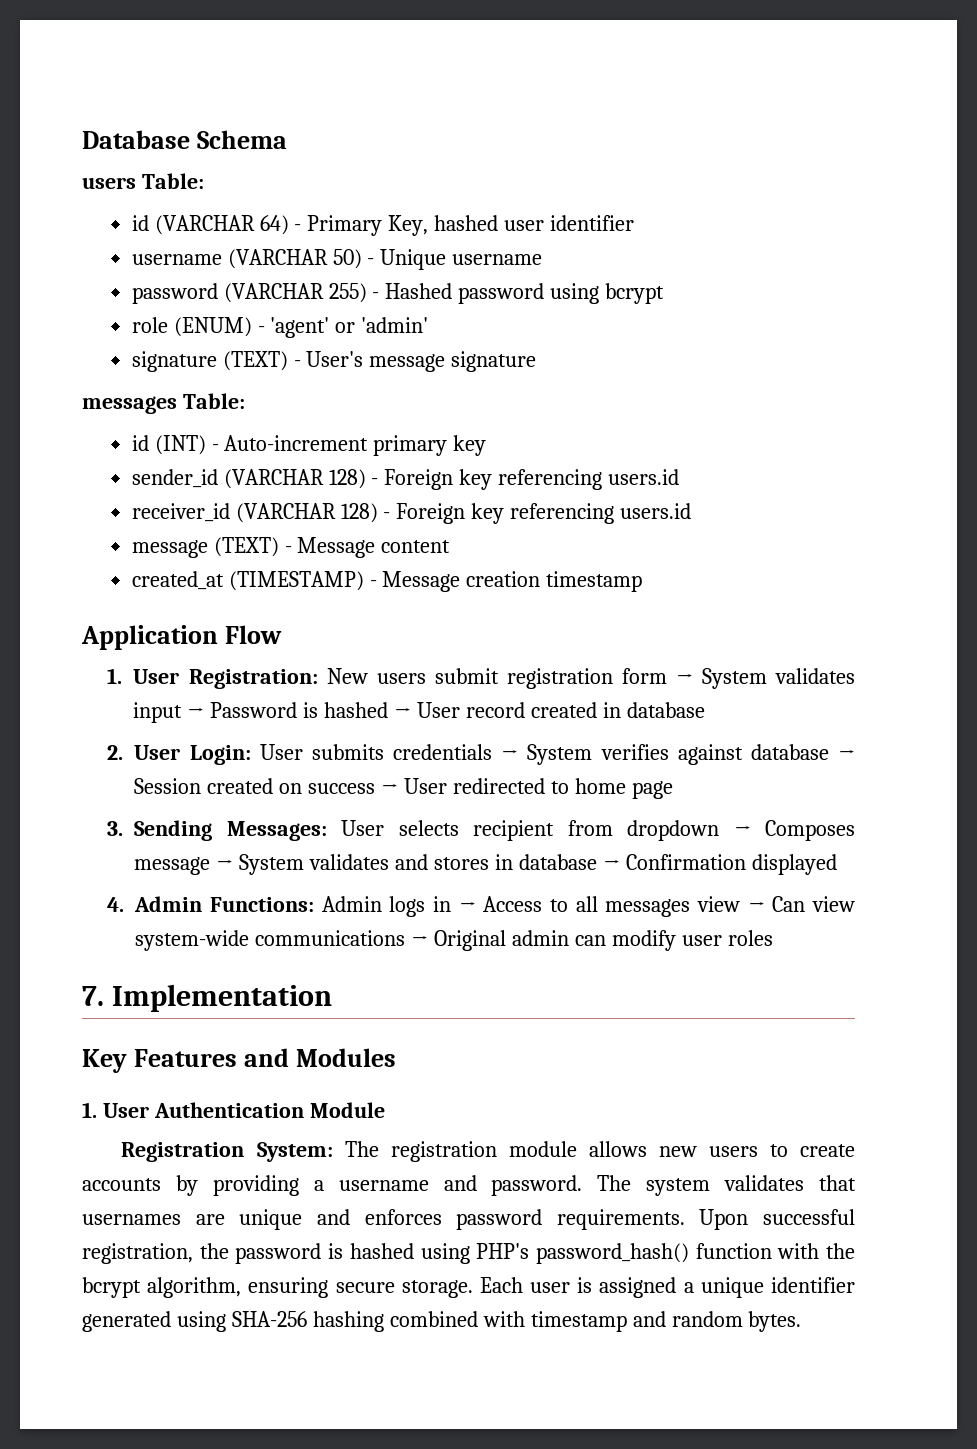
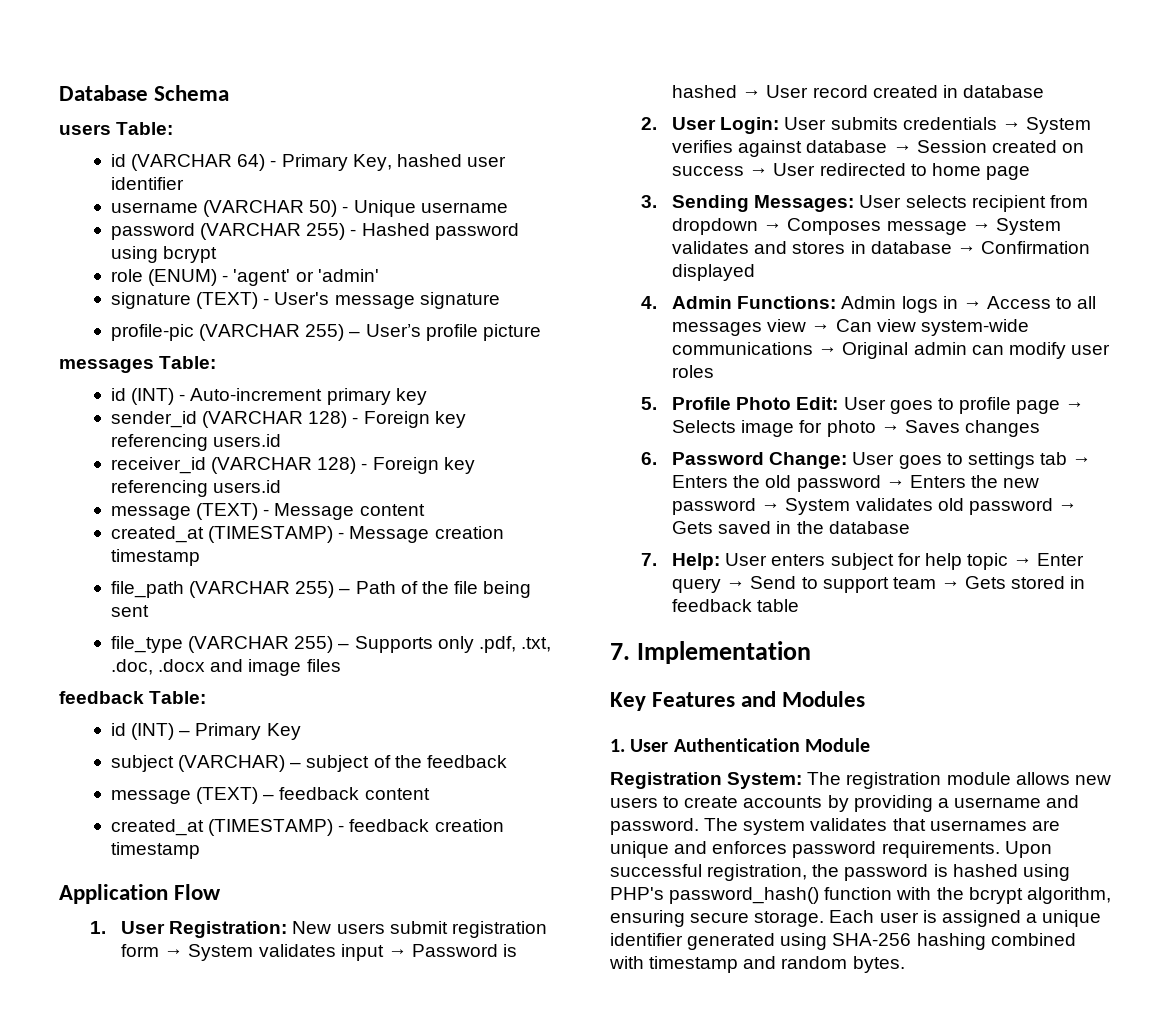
(537, 361) none -> [110,324,541,341] // profile-pic (VARCHAR 255) – User’s profile picture
(643, 581) none -> [110,581,532,598] [110,605,149,617] [110,636,551,653] [110,659,341,676] [59,691,207,704] [110,723,301,740] [110,755,507,772] [110,787,430,804] [110,819,504,836] [110,842,200,859] // file_path (VARCHAR 255) – Path of the file being sent // file_type (VARCHAR 255) – Supports only .pdf, .txt, .doc, .docx and image files // feedback Table: // id (INT) – Primary Key // subject (VARCHAR) – subject of the feedback // message (TEXT) – feedback content // created_at (TIMESTAMP) - feedback creation timestamp
(773, 938) none -> [641,397,1085,414] [672,420,1040,437] [641,452,1092,469] [672,475,1040,492] [672,498,1077,515] [672,521,910,534] [641,553,1085,570] [672,576,1086,593] [672,599,800,612] // 5. Profile Photo Edit: User goes to profile page → Selects image for photo → Saves changes // 6. Password Change: User goes to settings tab → Enters the old password → Enters the new password → System validates old password → Gets saved in the database // 7. Help: User enters subject for help topic → Enter query → Send to support team → Gets stored in feedback table

